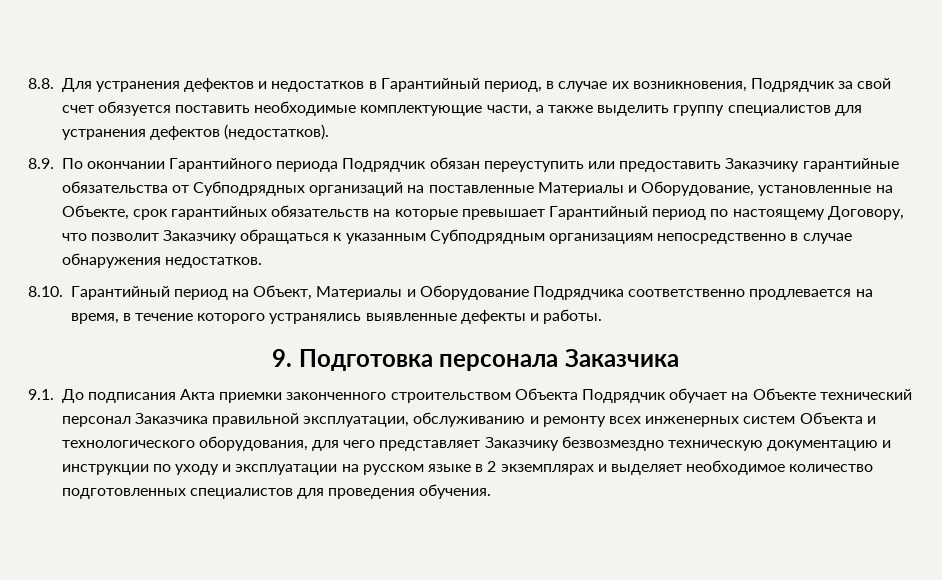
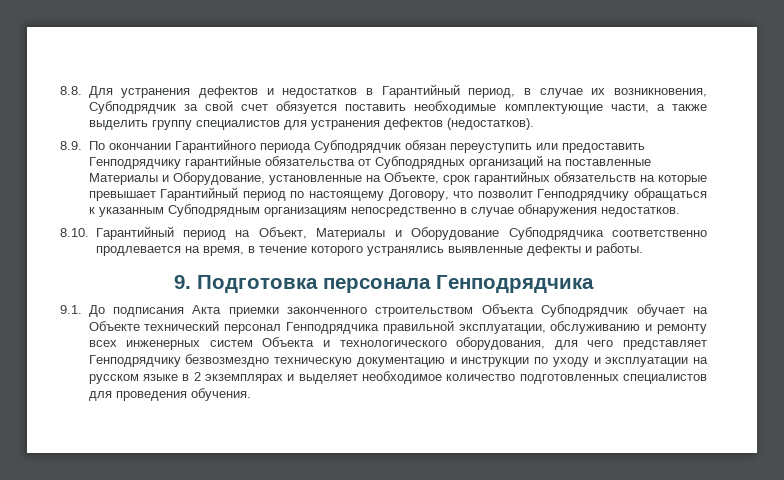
[750,78,835,92] Подрядчик -> [88,101,176,114] Субподрядчик
[342,158,427,172] Подрядчик -> [313,140,401,153] Субподрядчик
[725,158,800,172] Заказчику -> [88,157,181,169] Генподрядчику
[163,230,238,244] Заказчику -> [537,189,630,201] Генподрядчику
[533,286,625,300] Подрядчика -> [508,227,604,240] Субподрядчика
[564,349,679,367] Заказчика -> [436,275,594,293] Генподрядчика
[582,389,667,403] Подрядчик -> [541,304,629,317] Субподрядчик
[134,413,208,424] Заказчика -> [285,322,379,334] Генподрядчика
[484,437,559,451] Заказчику -> [88,355,181,367] Генподрядчику

